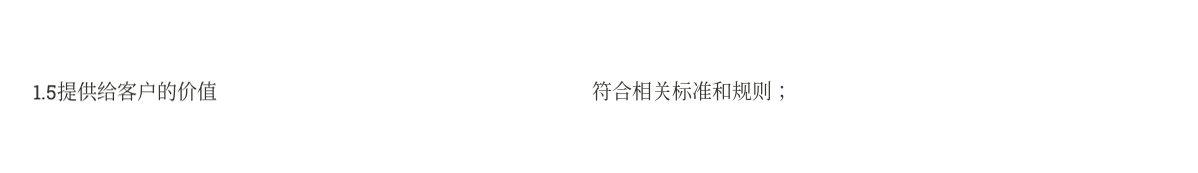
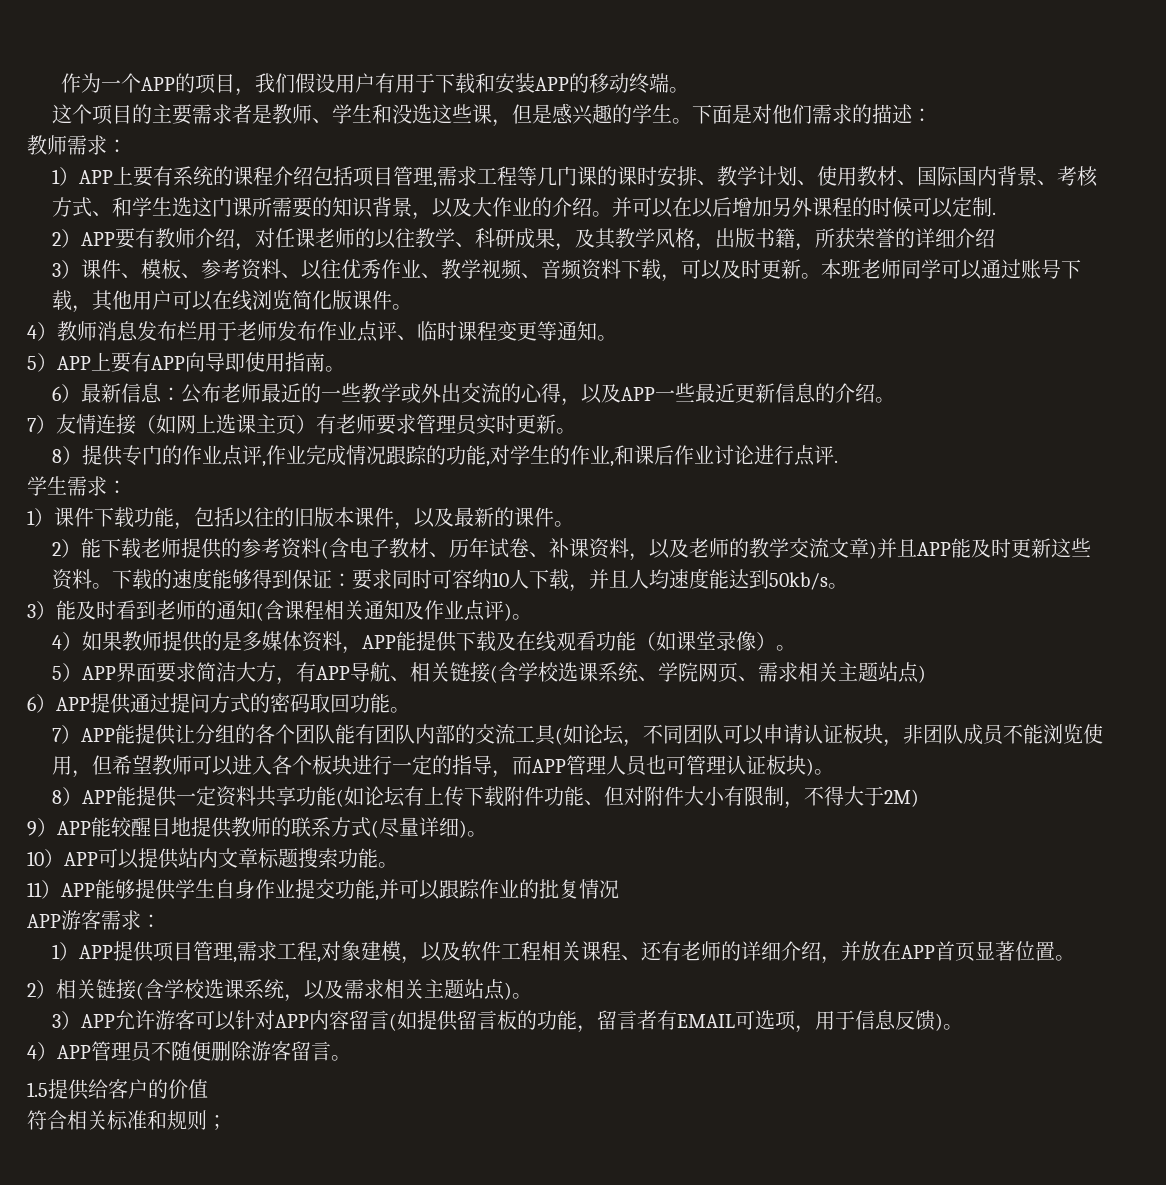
(32, 92) none -> [60,73,689,96] [52,103,933,127] [27,135,127,155] [52,166,1099,188] [52,197,997,220] [52,228,996,251] [52,259,1082,282] [52,290,413,313] [27,321,617,342] [27,352,345,373] [52,383,896,406] [27,414,576,435] [52,445,839,467] [27,476,127,496] [27,507,574,530] [52,538,1092,561] [52,568,849,592] [27,600,532,621] [52,631,797,654] [52,662,927,685] [27,693,410,714] [52,724,1104,747] [52,755,835,778] [52,786,920,809] [27,817,487,838] [27,848,398,869] [27,879,619,901] [27,910,161,930] [52,941,1076,964] [27,979,532,1002] [52,1010,964,1033] [27,1041,351,1062] 作为一个APP的项目，我们假设用户有用于下载和安装APP的移动终端。 // 这个项目的主要需求者是教师、学生和没选这些课，但是感兴趣的学生。下面是对他们需求的描述： // 教师需求： // 1）APP上要有系统的课程介绍包括项目管理,需求工程等几门课的课时安排、教学计划、使用教材、国际国内背景、考核方式、和学生选这门课所需要的知识背景，以及大作业的介绍。并可以在以后增加另外课程的时候可以定制. // 2）APP要有教师介绍，对任课老师的以往教学、科研成果，及其教学风格，出版书籍，所获荣誉的详细介绍 // 3）课件、模板、参考资料、以往优秀作业、教学视频、音频资料下载，可以及时更新。本班老师同学可以通过账号下载，其他用户可以在线浏览简化版课件。 // 4）教师消息发布栏用于老师发布作业点评、临时课程变更等通知。 // 5）APP上要有APP向导即使用指南。 // 6）最新信息：公布老师最近的一些教学或外出交流的心得，以及APP一些最近更新信息的介绍。 // 7）友情连接（如网上选课主页）有老师要求管理员实时更新。 // 8）提供专门的作业点评,作业完成情况跟踪的功能,对学生的作业,和课后作业讨论进行点评. // 学生需求： // 1）课件下载功能，包括以往的旧版本课件，以及最新的课件。 // 2）能下载老师提供的参考资料(含电子教材、历年试卷、补课资料，以及老师的教学交流文章)并且APP能及时更新这些资料。下载的速度能够得到保证：要求同时可容纳10人下载，并且人均速度能达到50kb/s。 // 3）能及时看到老师的通知(含课程相关通知及作业点评)。 // 4）如果教师提供的是多媒体资料，APP能提供下载及在线观看功能（如课堂录像）。 // 5）APP界面要求简洁大方，有APP导航、相关链接(含学校选课系统、学院网页、需求相关主题站点) // 6）APP提供通过提问方式的密码取回功能。 // 7）APP能提供让分组的各个团队能有团队内部的交流工具(如论坛，不同团队可以申请认证板块，非团队成员不能浏览使用，但希望教师可以进入各个板块进行一定的指导，而APP管理人员也可管理认证板块)。 // 8）APP能提供一定资料共享功能(如论坛有上传下载附件功能、但对附件大小有限制，不得大于2M) // 9）APP能较醒目地提供教师的联系方式(尽量详细)。 // 10）APP可以提供站内文章标题搜索功能。 // 11）APP能够提供学生自身作业提交功能,并可以跟踪作业的批复情况 // APP游客需求： // 1）APP提供项目管理,需求工程,对象建模，以及软件工程相关课程、还有老师的详细介绍，并放在APP首页显著位置。 // 2）相关链接(含学校选课系统，以及需求相关主题站点)。 // 3）APP允许游客可以针对APP内容留言(如提供留言板的功能，留言者有EMAIL可选项，用于信息反馈)。 // 4）APP管理员不随便删除游客留言。 //

